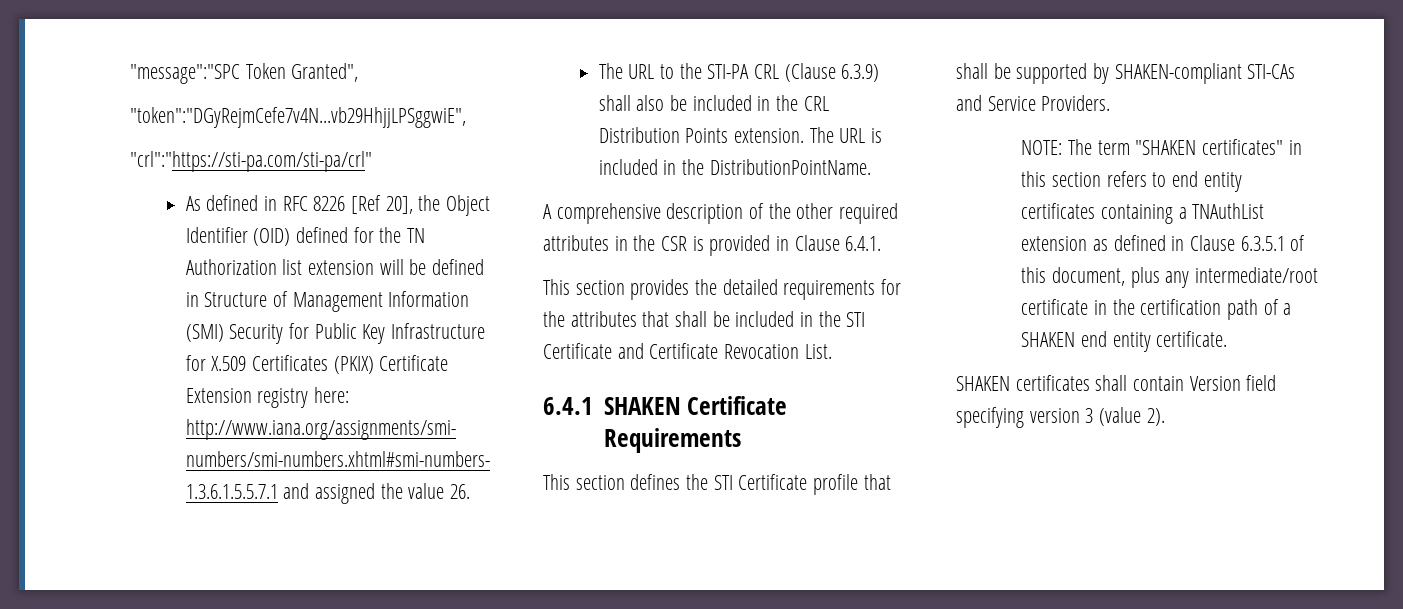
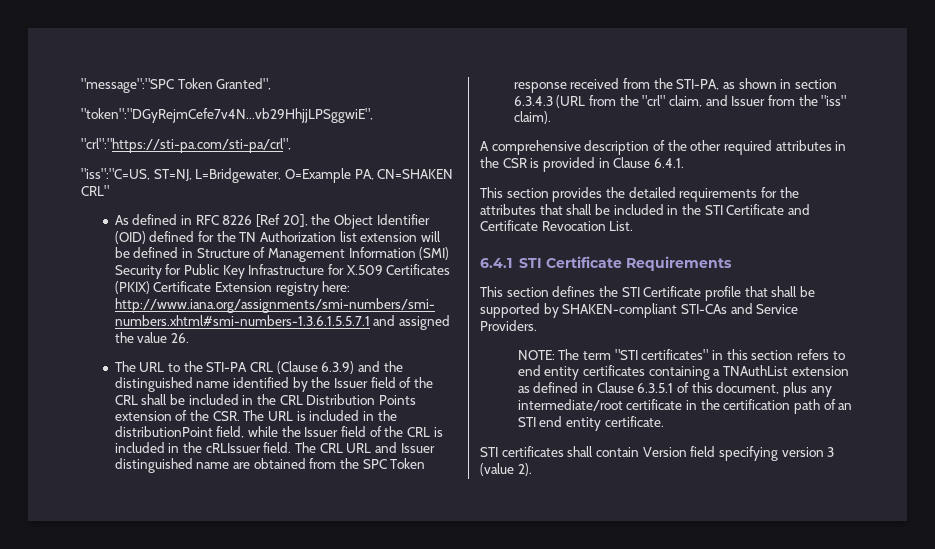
[130,151,372,172] "crl":"https://sti-pa.com/sti-pa/crl" -> [81,138,291,153] [81,168,454,183] [81,185,109,196] "crl":"https://sti-pa.com/sti-pa/crl", // "iss":"C=US, ST=NJ, L=Bridgewater, O=Example PA, CN=SHAKEN CRL"
[598,95,665,111] shall also -> [357,361,403,372] [114,377,433,392] [114,394,168,405] and the distinguished name identified by the Issuer field of the CRL shall
[734,128,805,143] extension. -> [114,410,240,421] extension of the CSR.
[709,159,871,175] DistributionPointName. -> [114,426,443,438] [114,442,435,453] [114,458,426,473] [513,78,837,93] [513,95,847,108] [513,111,551,124] distributionPoint field, while the Issuer field of the CRL is included in the cRLIssuer field. The CRL URL and Issuer distinguished name are obtained from the SPC Token response received from the STI-PA, as shown in section 6.3.4.3 (URL from the "crl" claim, and Issuer from the "iss" claim).
[603,397,681,415] SHAKEN -> [518,258,542,268] STI
[1135,140,1197,155] "SHAKEN -> [614,349,638,360] "STI
[1283,303,1292,315] [1021,332,1076,347] a SHAKEN -> [838,403,853,410] [517,417,536,427] an STI
[956,376,1010,391] SHAKEN -> [480,447,498,457] STI

